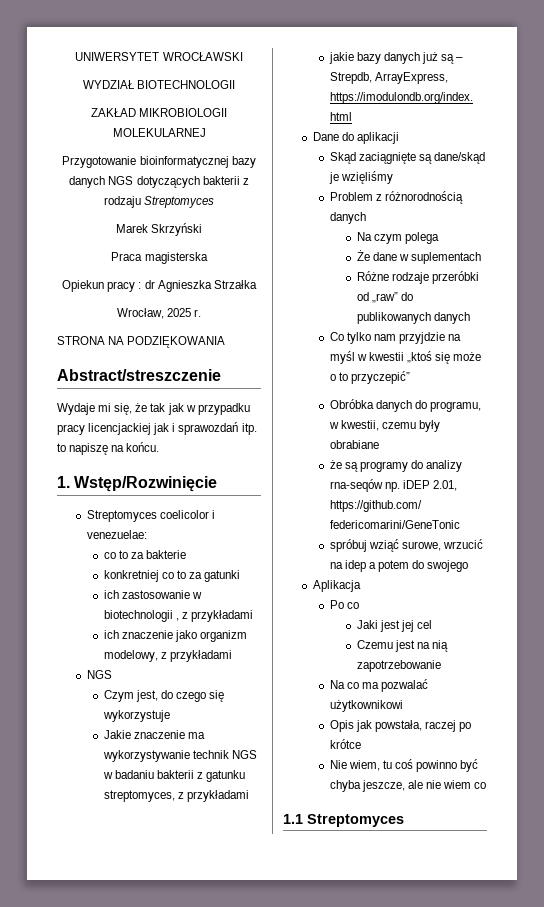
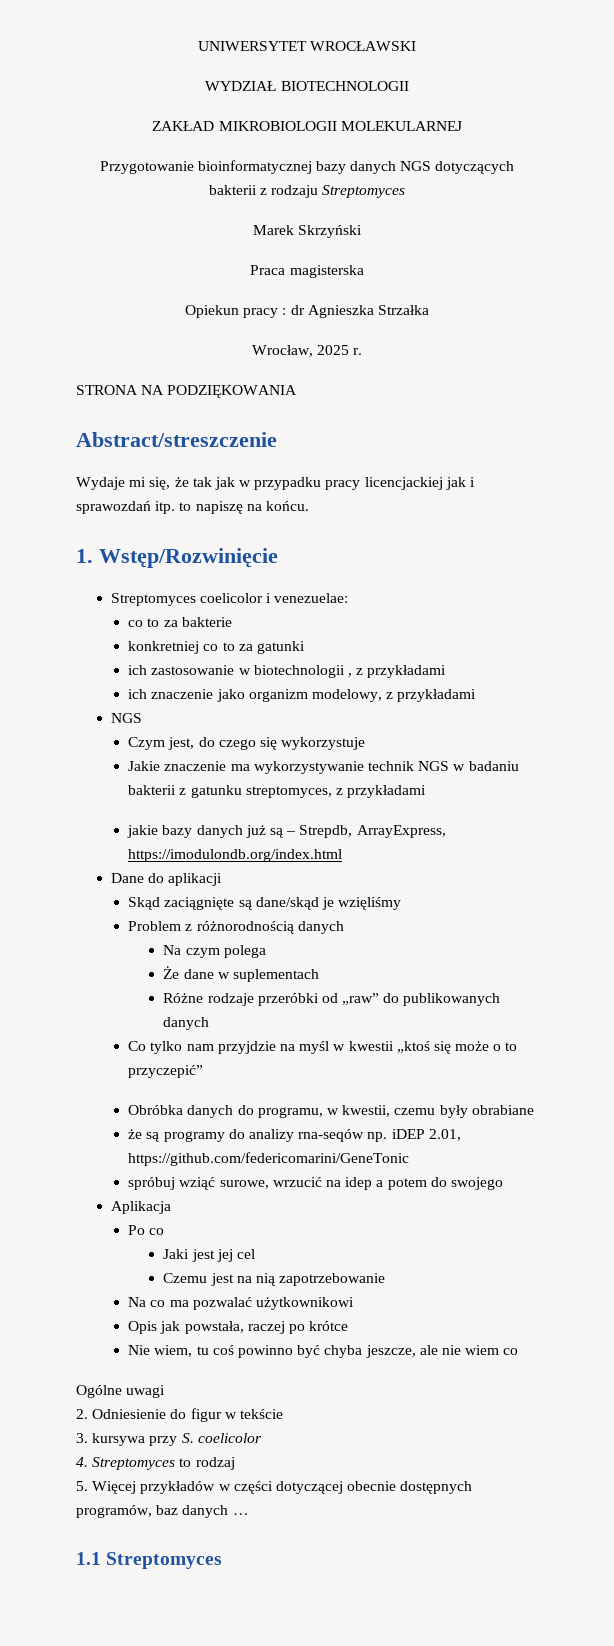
(487, 785) none -> [76,1385,166,1398] [76,1408,283,1422] [76,1433,262,1446] [76,1457,235,1470] [76,1481,473,1494] [76,1505,249,1518] // Ogólne uwagi // 2. Odniesienie do figur w tekście // 3. kursywa przy S. coelicolor // 4. Streptomyces to rodzaj // 5. Więcej przykładów w części dotyczącej obecnie dostępnych programów, baz danych …

